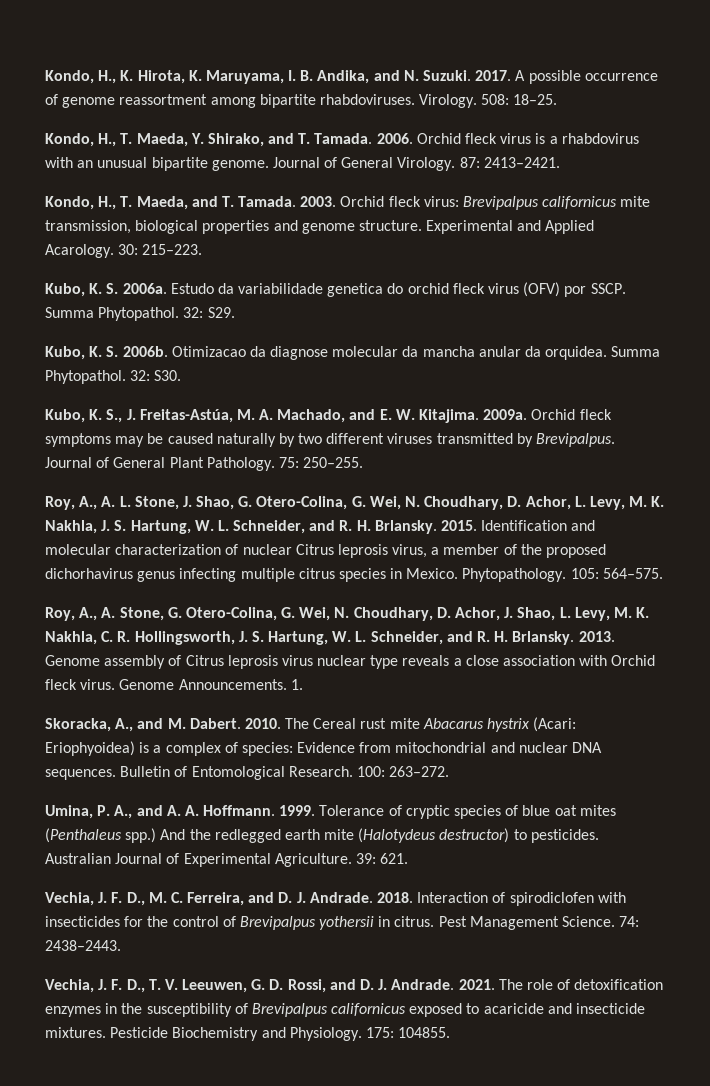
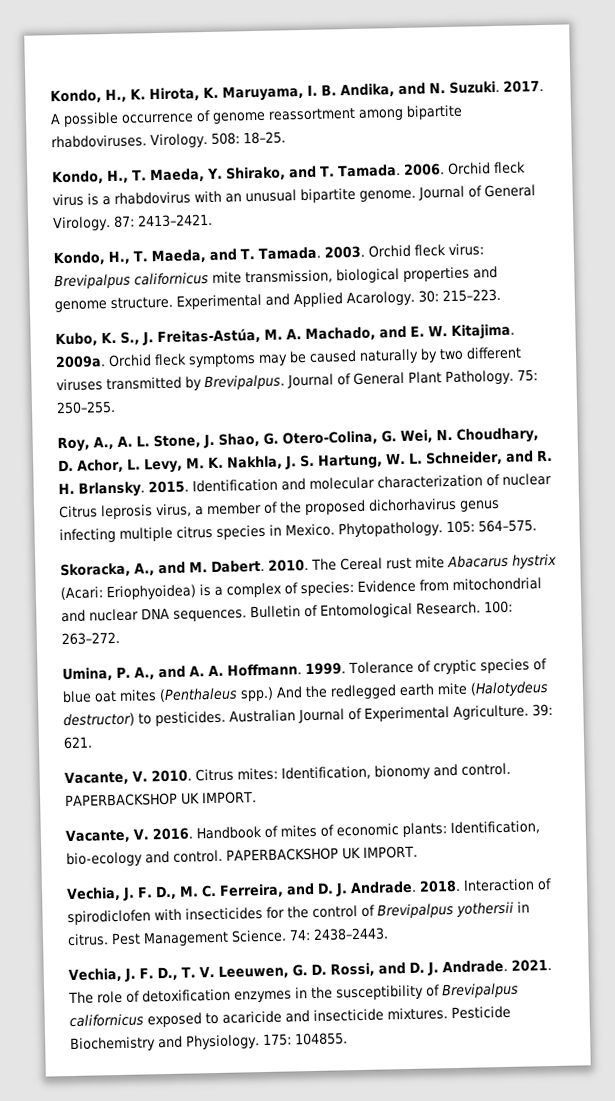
[45,282,626,297] [45,307,235,321] [45,346,661,360] [45,370,182,384] // Kubo, K. S. 2006a. Estudo da variabilidade genetica do orchid fleck virus (OFV) por SSCP. Summa Phytopathol. 32: S29. // Kubo, K. S. 2006b. Otimizacao da diagnose molecular da mancha anular da orquidea. Summa Phytopathol. 32: S30. -> (501, 295) none
[45,607,650,621] [45,631,615,645] [45,655,656,669] [45,679,303,690] // Roy, A., A. Stone, G. Otero-Colina, G. Wei, N. Choudhary, D. Achor, J. Shao, L. Levy, M. K. Nakhla, C. R. Hollingsworth, J. S. Hartung, W. L. Schneider, and R. H. Brlansky. 2013. Genome assembly of Citrus leprosis virus nuclear type reveals a close association with Orchid fleck virus. Genome Announcements. 1. -> (537, 526) none
(409, 858) none -> [64,762,511,786] [65,791,257,808] [65,820,540,844] [66,845,418,868] // Vacante, V. 2010. Citrus mites: Identification, bionomy and control. PAPERBACKSHOP UK IMPORT. // Vacante, V. 2016. Handbook of mites of economic plants: Identification, bio-ecology and control. PAPERBACKSHOP UK IMPORT.

